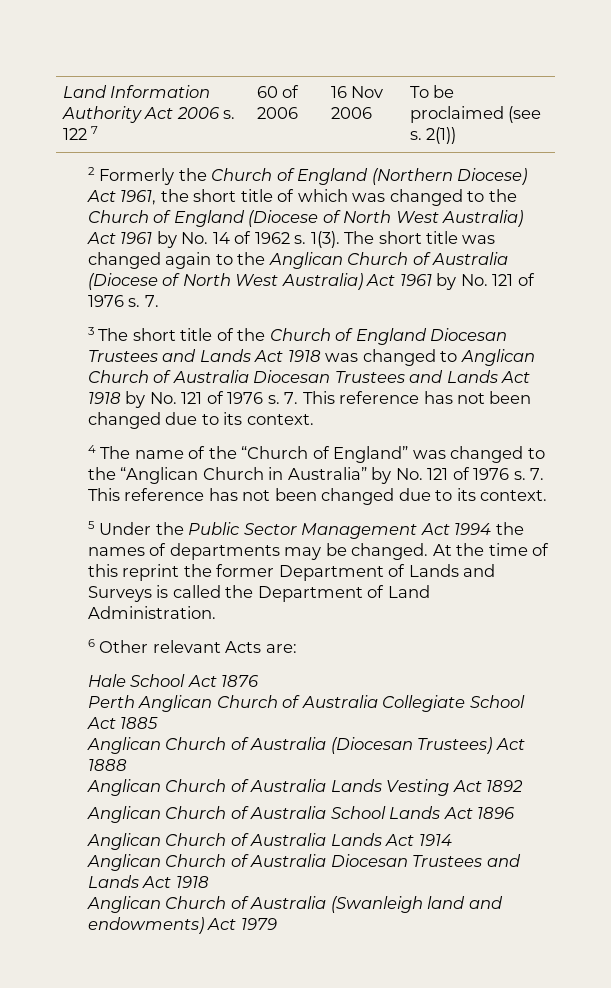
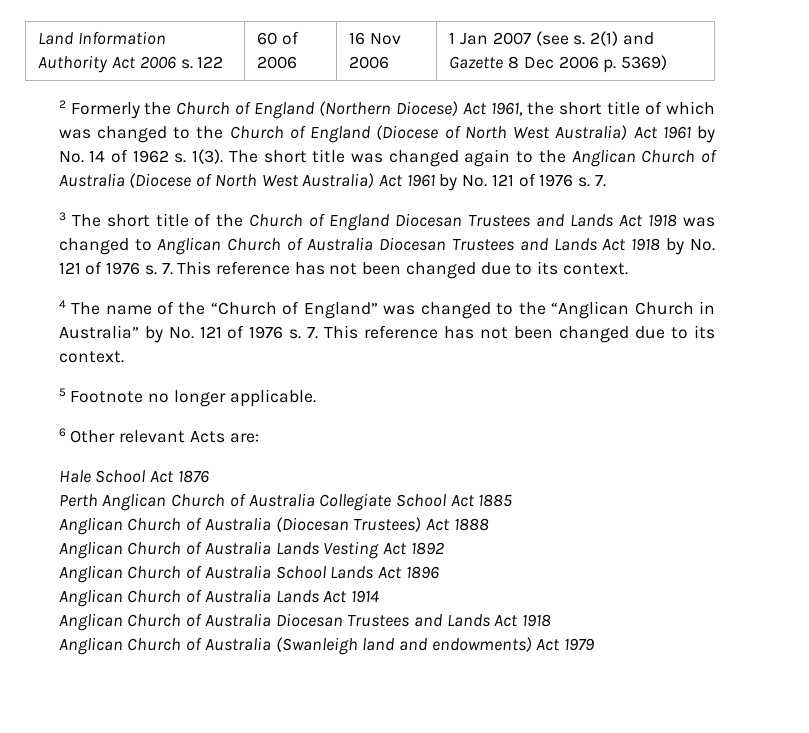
[91,126,99,134] 7 -> (224, 62) none
[409,85,455,98] [409,106,542,123] [409,127,457,144] To be proclaimed (see s. 2(1)) -> [449,31,654,46] [449,55,668,73] 1 Jan 2007 (see s. 2(1) and Gazette 8 Dec 2006 p. 5369)
[99,522,524,539] [87,543,550,560] [87,564,496,581] [87,585,430,602] [87,606,216,619] Under the Public Sector Management Act 1994 the names of departments may be changed. At the time of this reprint the former Department of Lands and Surveys is called the Department of Land Administration. -> [70,389,316,407] Footnote no longer applicable.

